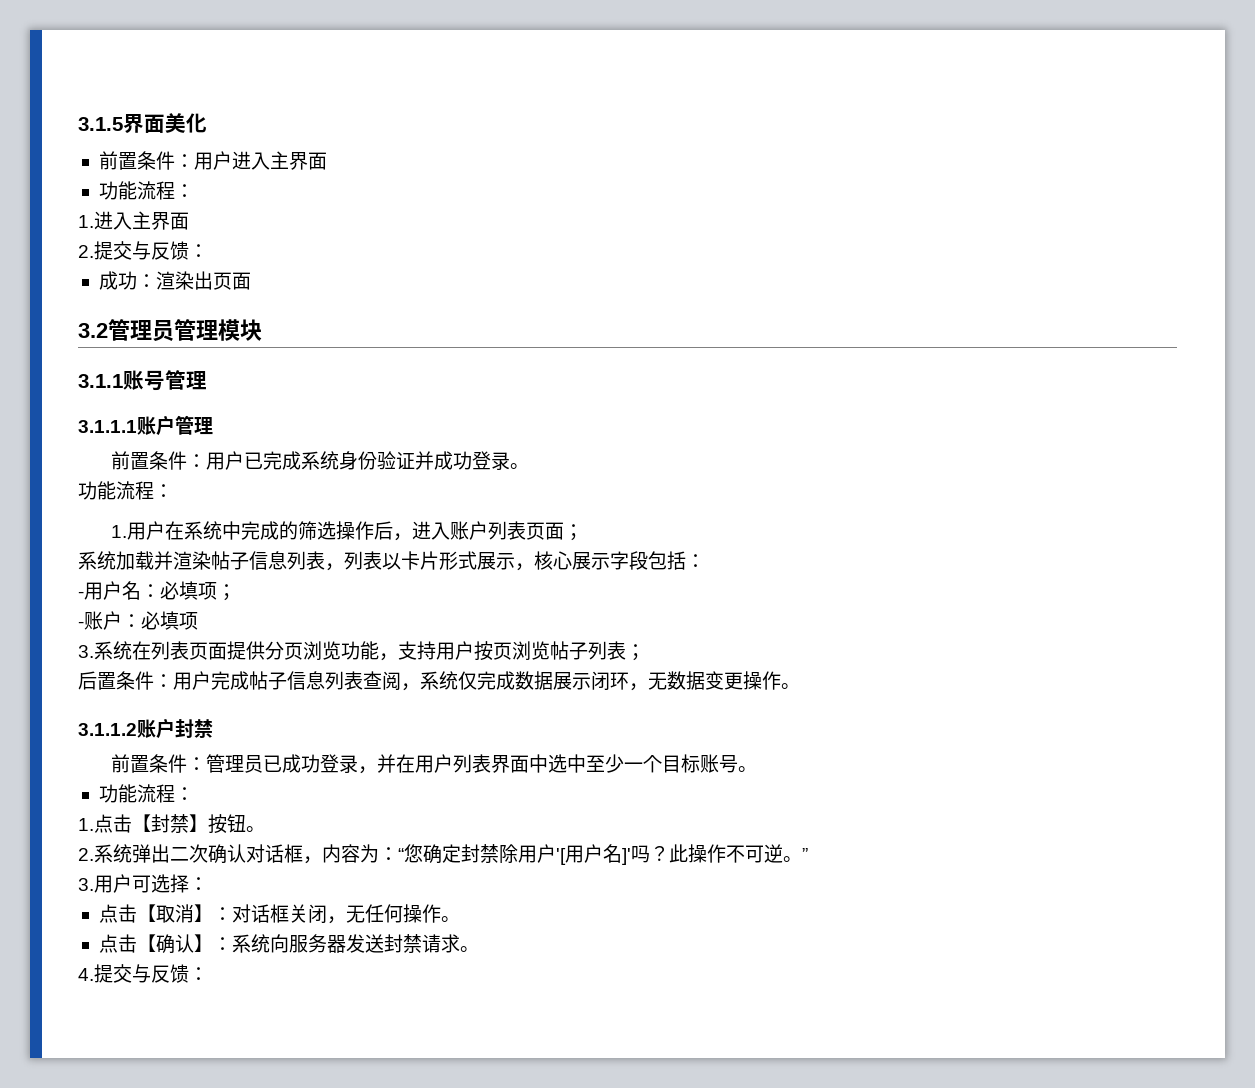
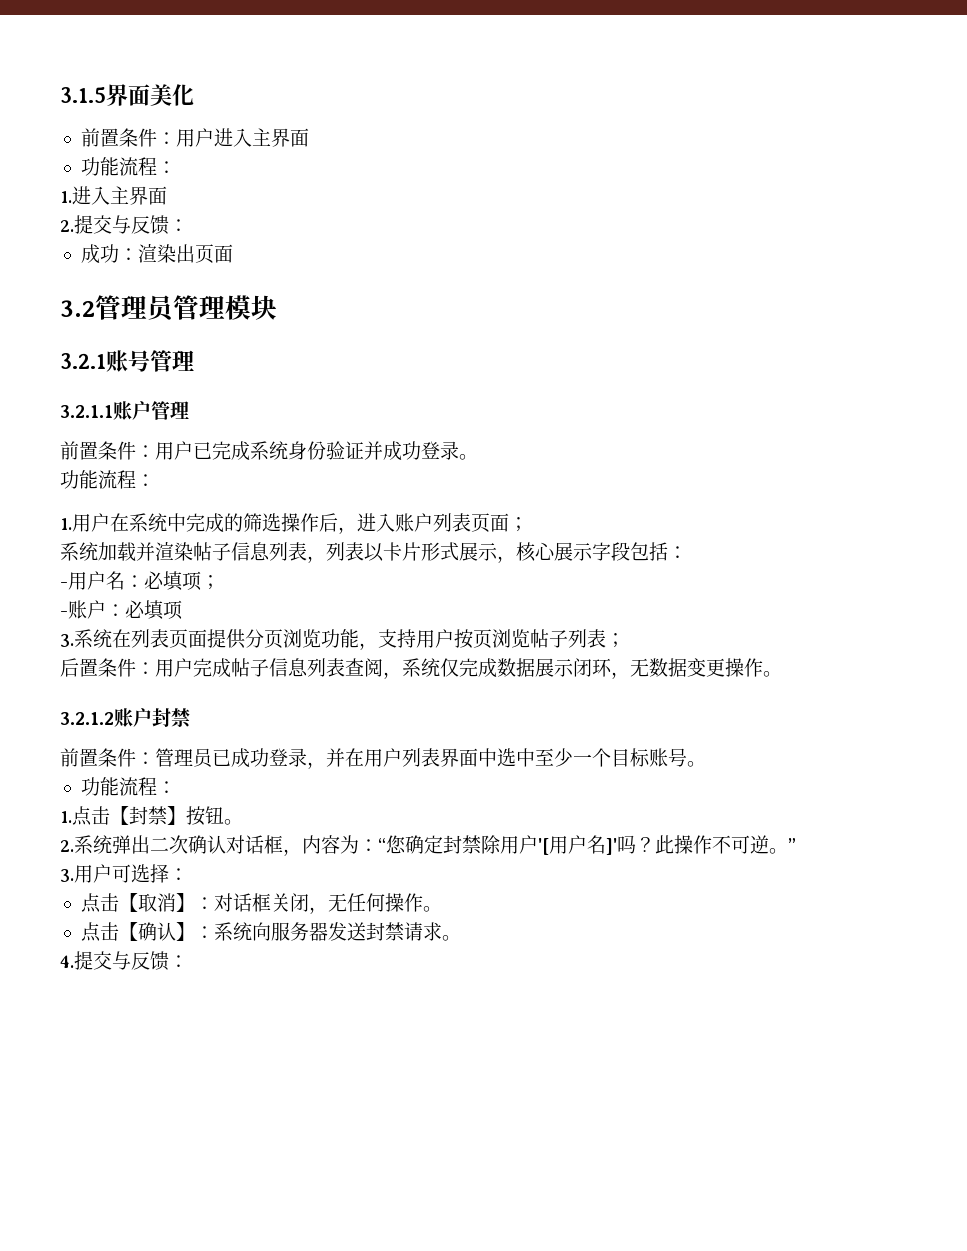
[78,374,123,388] 3.1.1 -> [60,353,106,369] 3.2.1
[78,420,137,433] 3.1.1.1 -> [60,405,113,418] 3.2.1.1
[78,723,137,736] 3.1.1.2 -> [60,712,114,725] 3.2.1.2

